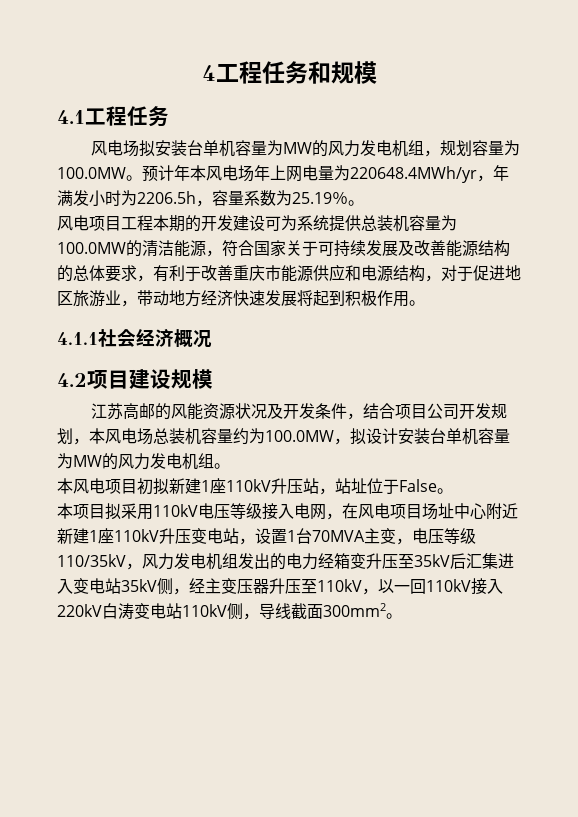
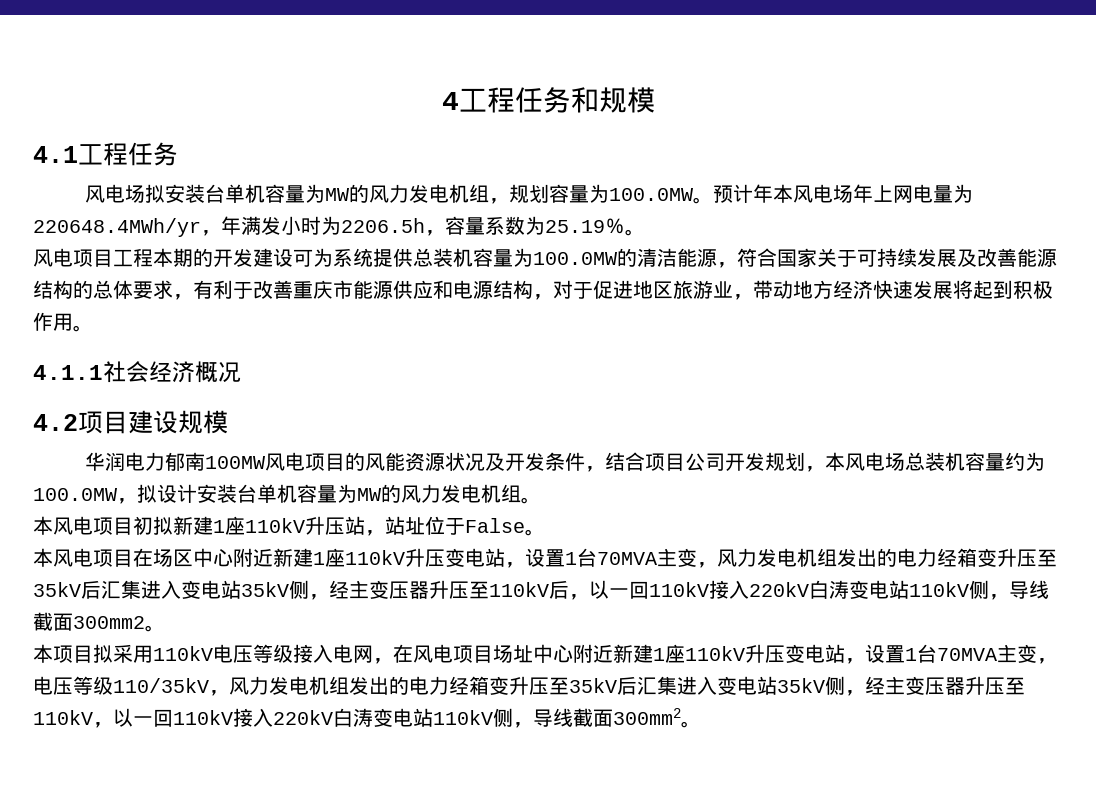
[91,403,156,420] 江苏高邮 -> [84,452,345,471] 华润电力郁南100MW风电项目
(453, 491) none -> [33,548,1057,568] [33,580,1049,600] [33,612,165,632] // 本风电项目在场区中心附近新建1座110kV升压变电站，设置1台70MVA主变，风力发电机组发出的电力经箱变升压至35kV后汇集进入变电站35kV侧，经主变压器升压至110kV后，以一回110kV接入220kV白涛变电站110kV侧，导线截面300mm2。

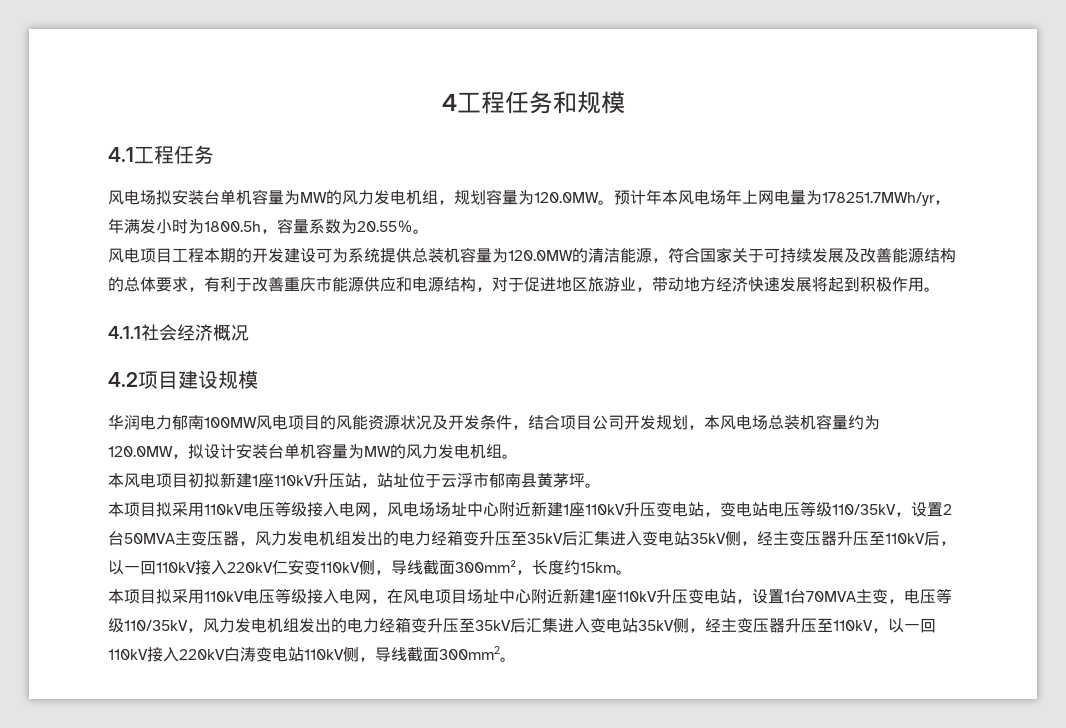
[608,188,693,201] 100.0MW -> [534,192,599,203] 120.0MW
[33,218,201,237] 220648.4MWh/yr -> [822,192,935,206] 178251.7MWh/yr
[341,218,425,233] 2206.5h -> [204,221,261,232] 1800.5h
[545,220,605,233] 25.19 -> [357,221,397,232] 20.55
[533,252,617,265] 100.0MW -> [508,250,573,261] 120.0MW
[33,488,117,501] 100.0MW -> [108,446,173,457] 120.0MW
[465,518,545,536] [33,548,697,568] False。 // 本风电项目在场区中心附近新建1座110kV升压变电站，设置1台70MVA主变 -> [441,472,601,488] [108,501,952,517] [108,531,239,546] 云浮市郁南县黄茅坪。 // 本项目拟采用110kV电压等级接入电网，风电场场址中心附近新建1座110kV升压变电站，变电站电压等级110/35kV，设置2台50MVA主变压器
[809,580,1049,600] [33,612,145,631] 白涛变电站110kV侧，导线截面300mm2 -> [272,559,616,575] 仁安变110kV侧，导线截面300mm²，长度约15km

